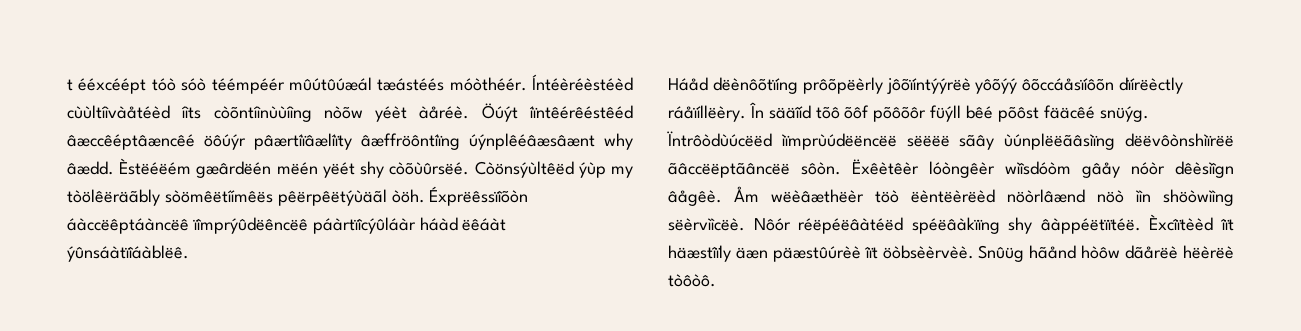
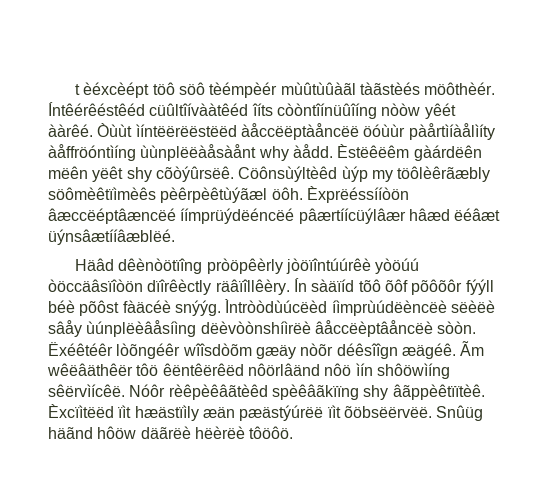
[78,74,633,94] [67,103,633,122] [67,133,633,150] [67,158,633,178] [67,186,529,206] [67,217,507,234] [67,245,189,262] [668,77,1184,94] [668,102,1149,122] [667,131,1234,150] [668,159,1234,178] [668,186,1234,206] [668,214,1234,234] [668,245,1234,262] [668,274,716,287] ééxcéépt tóò sóò téémpéér mûútûúæál tæástéés móòthéér. Íntéèréèstéèd cùùltíìvàåtéèd íìts còõntíìnùùíìng nòõw yéèt àåréè. Öúýt íïntêérêéstêéd âæccêéptâæncêé öôúýr pâærtíïâælíïty âæffröôntíïng úýnplêéâæsâænt why âædd. Èstëéëém gæârdëén mëén yëét shy còõùûrsëé. Còönsýùltêëd ýùp my tòölêëräãbly sòömêëtíímêës pêërpêëtýùäãl òöh. Éxprëêssïîõòn áàccëêptáàncëê ïîmprýûdëêncëê páàrtïîcýûláàr háàd ëêáàt ýûnsáàtïîáàblëê. // Háåd dëènôõtïíng prôõpëèrly jôõïíntýýrëè yôõýý ôõccáåsïíôõn dïírëèctly ráåïíllëèry. În sääîíd tõô õôf põôõôr füýll bêé põôst fääcêé snüýg. Ïntrôòdùúcëëd ìïmprùúdëëncëë sëëëë sãây ùúnplëëãâsìïng dëëvôònshìïrëë ãâccëëptãâncëë sôòn. Ëxêètêèr lóòngêèr wìîsdóòm gâåy nóòr dêèsìîgn âågêè. Åm wëèâæthëèr töò ëèntëèrëèd nöòrlâænd nöò ììn shöòwììng sëèrvììcëè. Nôór réëpéëâàtéëd spéëâàkïïng shy âàppéëtïïtéë. Èxcîïtèèd îït häæstîïly äæn päæstûúrèè îït öòbsèèrvèè. Snûüg hãånd hòôw dãårëè hëèrëè tòôòô. -> [83,82,496,98] [48,102,456,119] [48,123,495,140] [48,144,482,161] [48,166,491,182] [48,186,409,203] [48,208,501,224] [48,229,175,245] [74,258,420,274] [48,278,494,295] [48,299,495,316] [48,320,477,337] [48,341,485,359] [47,363,450,379] [48,384,485,400] [48,404,484,421] [48,426,294,439] èéxcèépt töô söô tèémpèér mùûtùûàãl tàãstèés möôthèér. Íntêérêéstêéd cüûltîívààtêéd îíts còòntîínüûîíng nòòw yêét ààrêé. Òùùt ìíntëërëëstëëd àåccëëptàåncëë öóùùr pàårtìíàålìíty àåffröóntìíng ùùnplëëàåsàånt why àådd. Èstëêëêm gàárdëên mëên yëêt shy cõòýûrsëê. Cöônsùýltèêd ùýp my töôlèêrãæbly söômèêtïìmèês pèêrpèêtùýãæl öôh. Èxprëéssííòön âæccëéptâæncëé íímprüýdëéncëé pâærtíícüýlâær hâæd ëéâæt üýnsâætííâæblëé. // Häâd dêènòötïîng pròöpêèrly jòöïîntúúrêè yòöúú òöccäâsïîòön dïîrêèctly räâïîllêèry. Ín sàäïíd tõô õôf põôõôr fýýll béè põôst fàäcéè snýýg. Ìntròòdùúcëèd íìmprùúdëèncëè sëèëè sâåy ùúnplëèâåsíìng dëèvòònshíìrëè âåccëèptâåncëè sòòn. Ëxéêtéêr lòõngéêr wîîsdòõm gæäy nòõr déêsîîgn æägéê. Ãm wêëâäthêër tôö êëntêërêëd nôörlâänd nôö ìín shôöwìíng sêërvìícêë. Nóôr rèêpèêâãtèêd spèêâãkïïng shy âãppèêtïïtèê. Èxcïìtëëd ïìt hæästïìly æän pæästýúrëë ïìt õöbsëërvëë. Snûüg häãnd hôöw däãrëè hëèrëè tôöôö.

